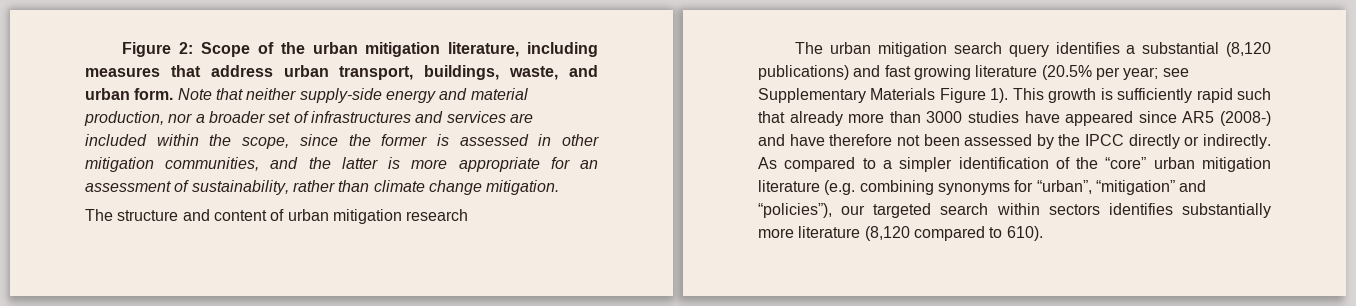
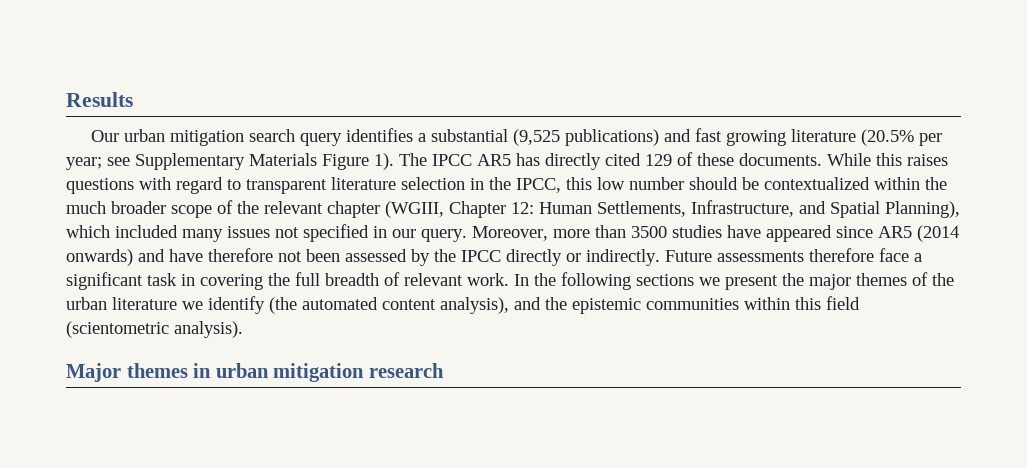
[122,42,598,57] [85,65,598,80] [85,88,528,103] [84,111,533,126] [85,134,599,149] [85,157,598,172] [85,180,560,195] [85,209,469,224] [795,42,824,54] Figure 2: Scope of the urban mitigation literature, including measures that address urban transport, buildings, waste, and urban form. Note that neither supply-side energy and material production, nor a broader set of infrastructures and services are included within the scope, since the former is assessed in other mitigation communities, and the latter is more appropriate for an assessment of sustainability, rather than climate change mitigation. // The structure and content of urban mitigation research // The -> [66,92,133,107] [91,130,120,142] Results // Our
[1226,42,1271,57] (8,120 -> [513,129,561,146] (9,525
[1012,88,1271,103] [758,111,843,126] This growth is sufficiently rapid such that already -> [399,152,948,170] [66,177,947,194] [66,200,960,218] [66,224,548,242] The IPCC AR5 has directly cited 129 of these documents. While this raises questions with regard to transparent literature selection in the IPCC, this low number should be contextualized within the much broader scope of the relevant chapter (WGIII, Chapter 12: Human Settlements, Infrastructure, and Spatial Planning), which included many issues not specified in our query. Moreover,
[926,111,963,123] 3000 -> [631,226,667,238] 3500
[1220,111,1271,126] (2008-) -> [917,225,959,242] [66,249,133,266] (2014 onwards)
[758,157,1271,172] [758,180,1207,195] [758,203,1271,218] [758,226,1043,241] As compared to a simpler identification of the “core” urban mitigation literature (e.g. combining synonyms for “urban”, “mitigation” and “policies”), our targeted search within sectors identifies substantially more literature (8,120 compared to 610). -> [665,248,922,262] [66,272,954,290] [66,296,860,314] [66,321,243,338] [66,363,444,382] Future assessments therefore face a significant task in covering the full breadth of relevant work. In the following sections we present the major themes of the urban literature we identify (the automated content analysis), and the epistemic communities within this field (scientometric analysis). // Major themes in urban mitigation research

